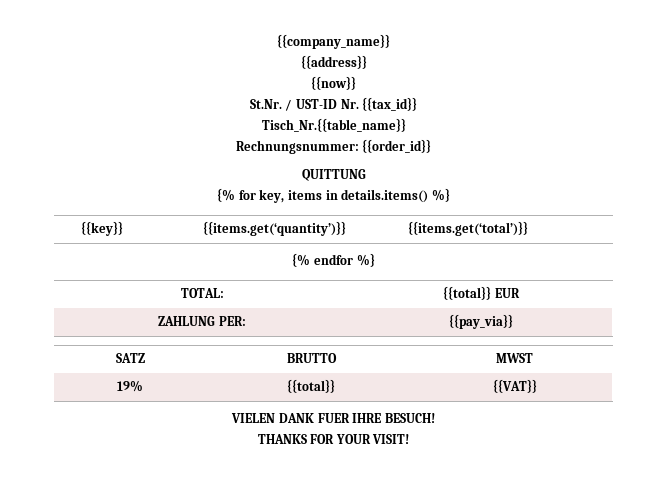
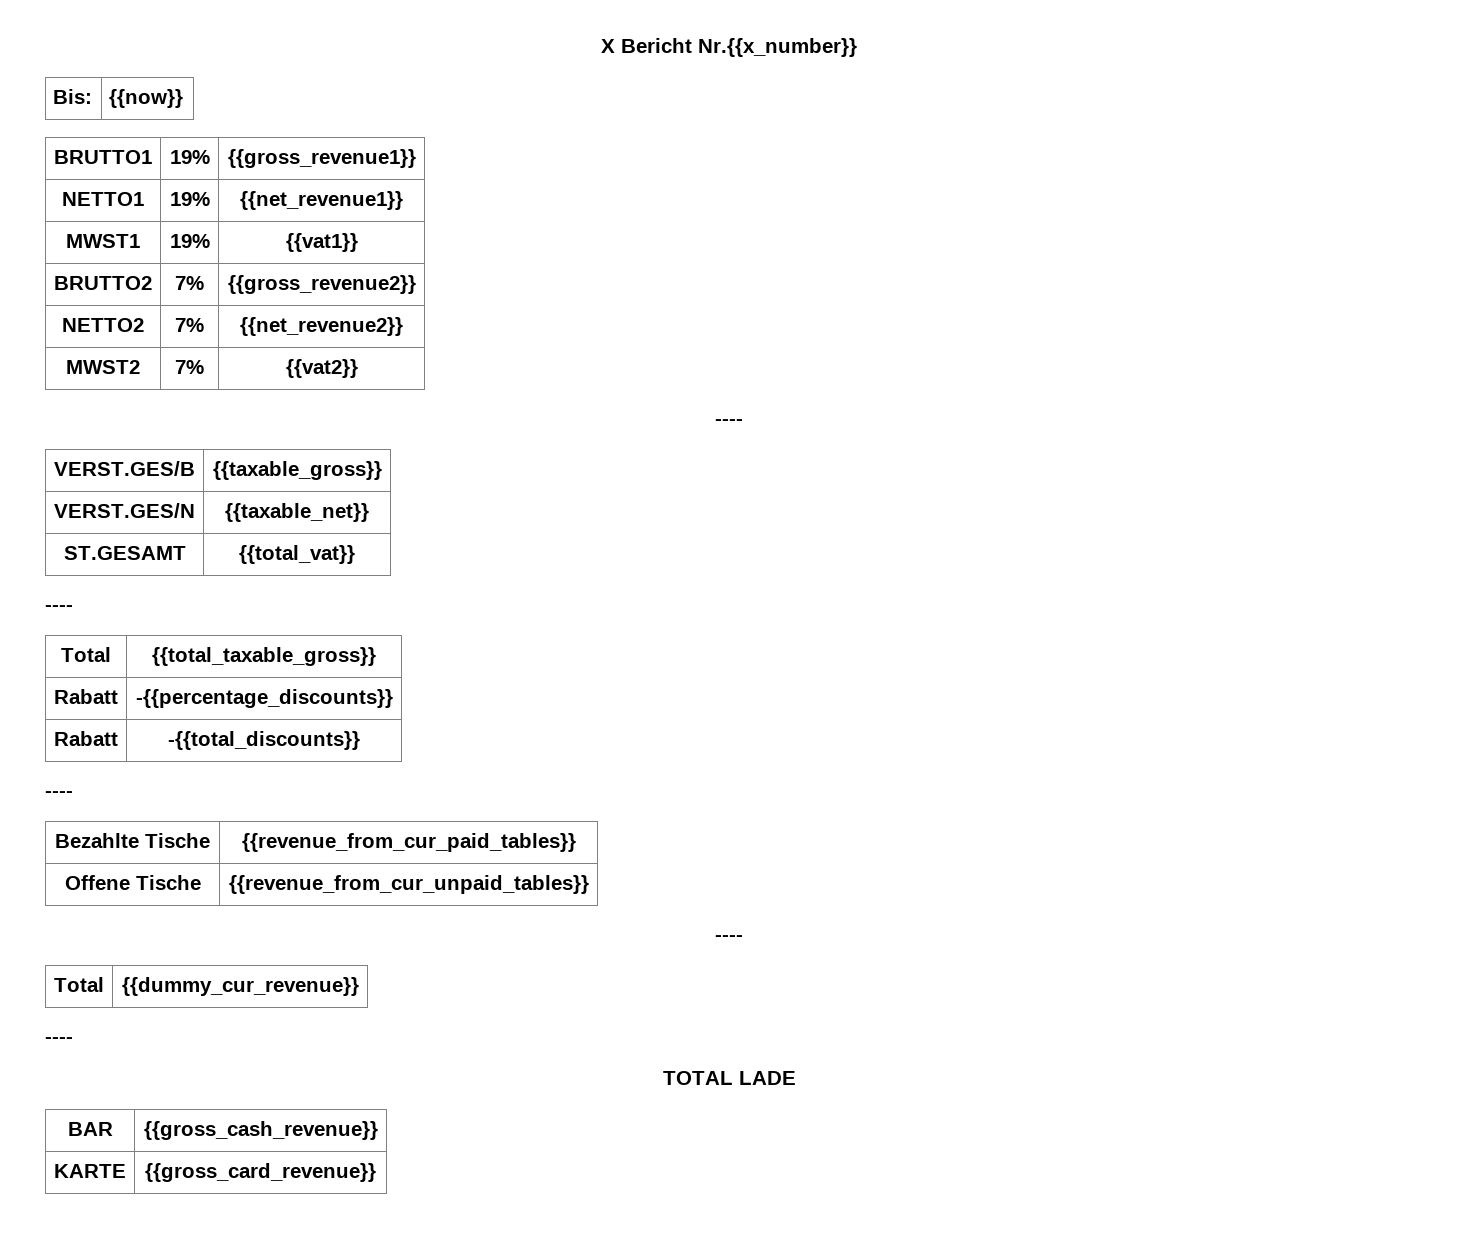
[277,34,390,49] [300,55,367,69] [311,76,356,90] [249,97,418,111] [261,118,406,132] [235,139,432,154] [301,169,366,181] [217,188,450,203] [81,221,123,236] [202,221,346,236] [408,221,529,236] [292,253,375,267] [180,288,224,298] [443,286,520,300] [158,316,246,326] [449,314,513,329] [115,353,145,363] [286,353,337,363] [496,353,533,363] [117,380,143,392] [287,379,335,393] [492,379,537,393] [231,413,435,423] [257,434,410,444] {{company_name}} // {{address}} // {{now}} // St.Nr. / UST-ID Nr. {{tax_id}} // Tisch_Nr.{{table_name}} // Rechnungsnummer: {{order_id}} // QUITTUNG // {% for key, items in details.items() %} // {{key}} | {{items.get(‘quantity’)}} | {{items.get(‘total’)}} // {% endfor %} // TOTAL: | {{total}} EUR // ZAHLUNG PER: | {{pay_via}} // SATZ | BRUTTO | MWST // 19% | {{total}} | {{VAT}} // VIELEN DANK FUER IHRE BESUCH! // THANKS FOR YOUR VISIT! -> [601,38,857,57] [53,89,93,104] [109,89,184,108] [54,150,152,164] [169,150,210,164] [227,149,416,168] [62,192,144,206] [169,192,210,206] [240,191,403,210] [66,234,140,248] [169,234,210,248] [285,233,358,252] [54,276,152,290] [175,276,204,290] [227,275,416,294] [62,318,144,332] [175,318,204,332] [240,317,403,336] [66,360,140,374] [175,360,204,374] [285,359,358,378] [715,419,743,425] [54,461,195,476] [212,461,382,480] [54,503,195,518] [225,503,369,522] [63,546,186,560] [239,545,355,564] [45,605,73,611] [61,647,111,662] [152,647,376,666] [54,689,118,704] [135,689,393,708] [54,731,118,746] [168,731,360,750] [45,791,73,797] [55,833,210,848] [241,833,576,852] [64,875,201,890] [228,875,589,894] [715,935,743,941] [54,977,104,992] [121,977,359,996] [45,1037,73,1043] [662,1071,796,1085] [67,1122,113,1136] [143,1121,378,1140] [54,1164,126,1178] [145,1163,376,1182] X Bericht Nr.{{x_number}} // Bis: | {{now}} // BRUTTO1 | 19% | {{gross_revenue1}} // NETTO1 | 19% | {{net_revenue1}} // MWST1 | 19% | {{vat1}} // BRUTTO2 | 7% | {{gross_revenue2}} // NETTO2 | 7% | {{net_revenue2}} // MWST2 | 7% | {{vat2}} // ---- // VERST.GES/B | {{taxable_gross}} // VERST.GES/N | {{taxable_net}} // ST.GESAMT | {{total_vat}} // ---- // Total | {{total_taxable_gross}} // Rabatt | -{{percentage_discounts}} // Rabatt | -{{total_discounts}} // ---- // Bezahlte Tische | {{revenue_from_cur_paid_tables}} // Offene Tische | {{revenue_from_cur_unpaid_tables}} // ---- // Total | {{dummy_cur_revenue}} // ---- // TOTAL LADE // BAR | {{gross_cash_revenue}} // KARTE | {{gross_card_revenue}}

